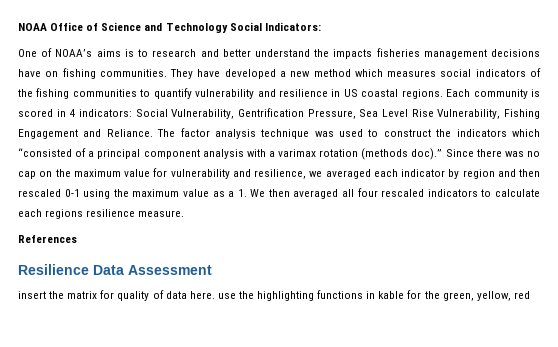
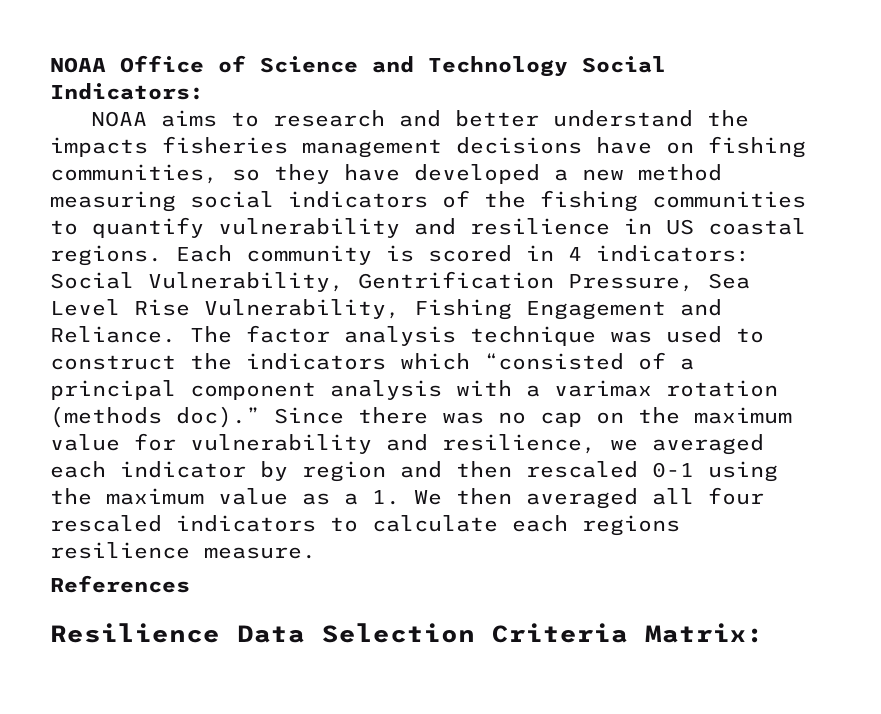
[18,48,134,57] One of NOAA’s aims is -> [90,110,217,127] NOAA aims
[99,69,194,79] communities. They -> [50,164,330,184] communities, so they
[354,69,437,77] which measures -> [50,191,176,212] measuring
[128,265,212,275] [18,290,530,301] Assessment // insert the matrix for quality of data here. use the highlighting functions in kable for the green, yellow, red -> [322,623,764,643] Selection Criteria Matrix:

